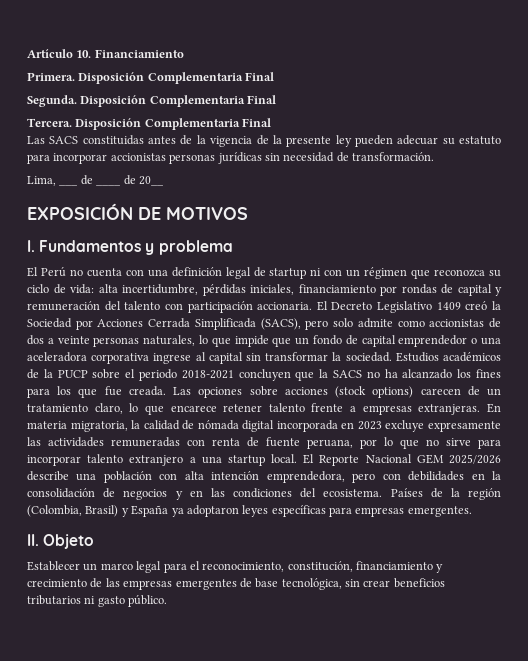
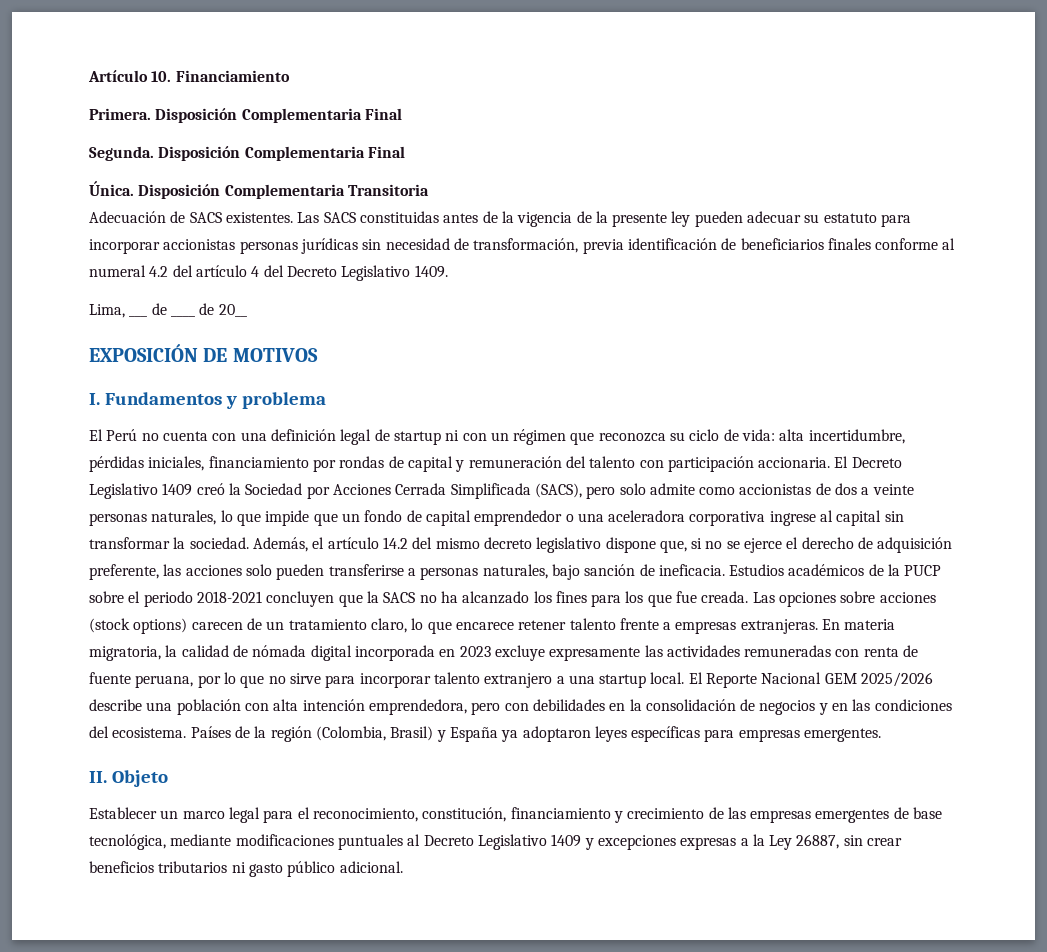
[27,118,272,130] Tercera. Disposición Complementaria Final // -> [89,181,429,199] [89,211,293,223] Única. Disposición Complementaria Transitoria // Adecuación de SACS existentes.
[352,152,434,161] transformación. -> [473,238,956,254] [89,265,448,281] transformación, previa identificación de beneficiarios finales conforme al numeral 4.2 del artículo 4 del Decreto Legislativo 1409.
(392, 357) none -> [252,537,953,553] [89,564,725,580] Además, el artículo 14.2 del mismo decreto legislativo dispone que, si no se ejerce el derecho de adquisición preferente, las acciones solo pueden transferirse a personas naturales, bajo sanción de ineficacia.
(342, 584) none -> [170,834,840,850] mediante modificaciones puntuales al Decreto Legislativo 1409 y excepciones expresas a la Ley 26887,
[128,594,168,607] público. -> [287,861,403,877] público adicional.

